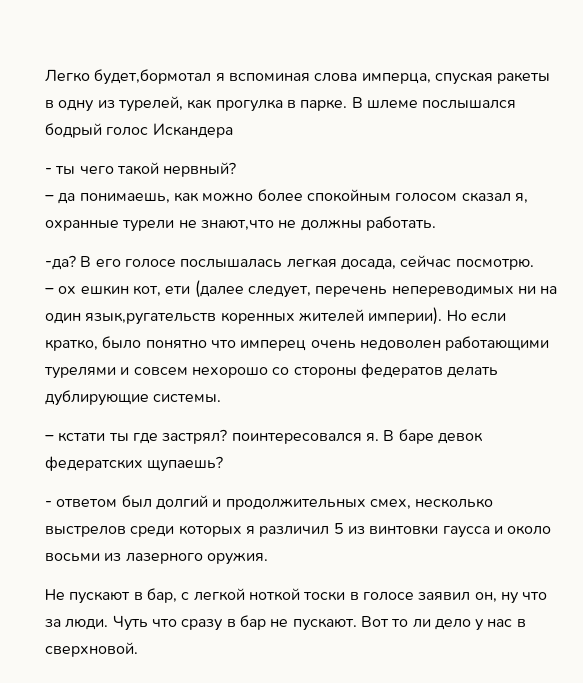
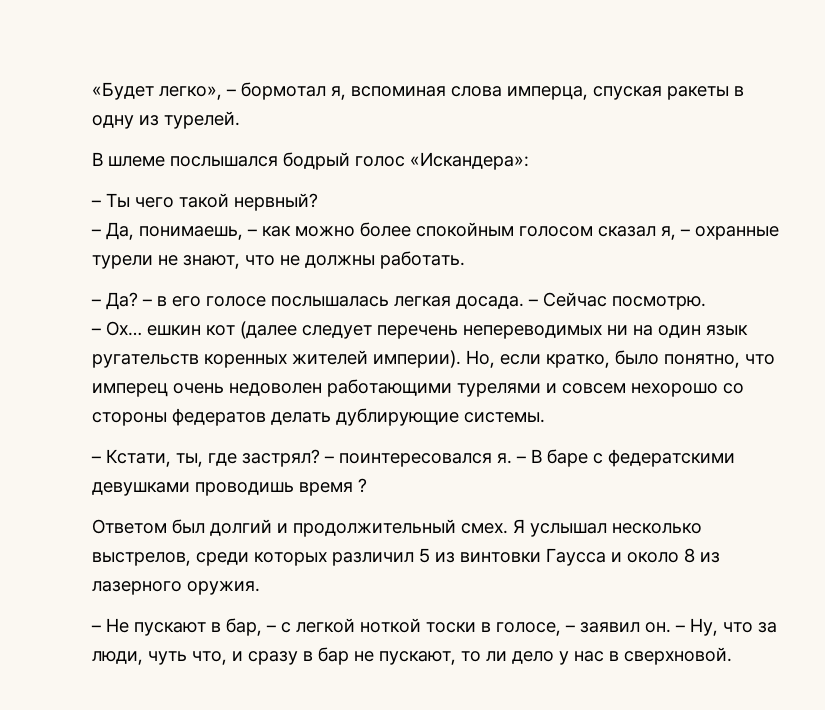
[45,69,225,85] Легко будет,бормотал я -> [92,82,346,100] «Будет легко», – бормотал я,
[117,96,348,112] турелей, как прогулка в парке. -> [164,111,240,129] турелей. //
[152,123,233,138] [45,166,76,174] Искандера // - ты -> [410,152,529,170] [91,193,130,207] «Искандера»: // – Ты
[58,193,170,204] да понимаешь, -> [106,222,257,240] Да, понимаешь, –
(528, 198) none -> [680,229,690,236] –
[200,220,274,231] знают,что -> [183,255,275,269] знают, что
[45,255,92,270] -да? В -> [91,292,167,310] – Да? – в
[340,255,452,270] досада, сейчас -> [456,292,607,309] досада. – Сейчас
[58,280,311,298] ох ешкин кот, ети (далее следует, -> [106,321,372,339] Ох… ешкин кот (далее следует
[85,312,217,325] язык,ругательств -> [706,325,748,336] [92,354,199,368] язык ругательств
[446,310,467,321] Но -> [466,350,495,368] Но,
[145,340,207,349] понятно -> [664,354,740,368] понятно,
[58,432,129,442] кстати ты -> [106,449,203,467] Кстати, ты,
(228, 436) none -> [324,456,334,463] –
(379, 437) none -> [516,456,526,463] –
[437,432,483,444] [45,456,224,472] [45,495,494,510] [45,526,126,537] девок федератских щупаешь? // - ответом был долгий и продолжительных смех, несколько выстрелов -> [593,449,735,467] [92,478,367,496] [92,519,702,537] [92,552,191,566] с федератскими девушками проводишь время ? // Ответом был долгий и продолжительный смех. Я услышал несколько выстрелов,
[245,526,255,535] я -> (327, 559) none
[442,526,490,538] гаусса -> [546,548,606,566] Гаусса
[45,553,100,561] восьми -> [684,548,695,563] 8
(268, 558) none -> [91,625,101,632] –
(177, 595) none -> [266,625,276,632] –
[362,592,548,604] [45,615,177,631] голосе заявил он, ну что за люди. Чуть что -> [496,618,777,636] [92,651,243,665] голосе, – заявил он. – Ну, что за люди, чуть что, и
[292,616,389,631] пускают. Вот -> [379,651,456,665] пускают,

